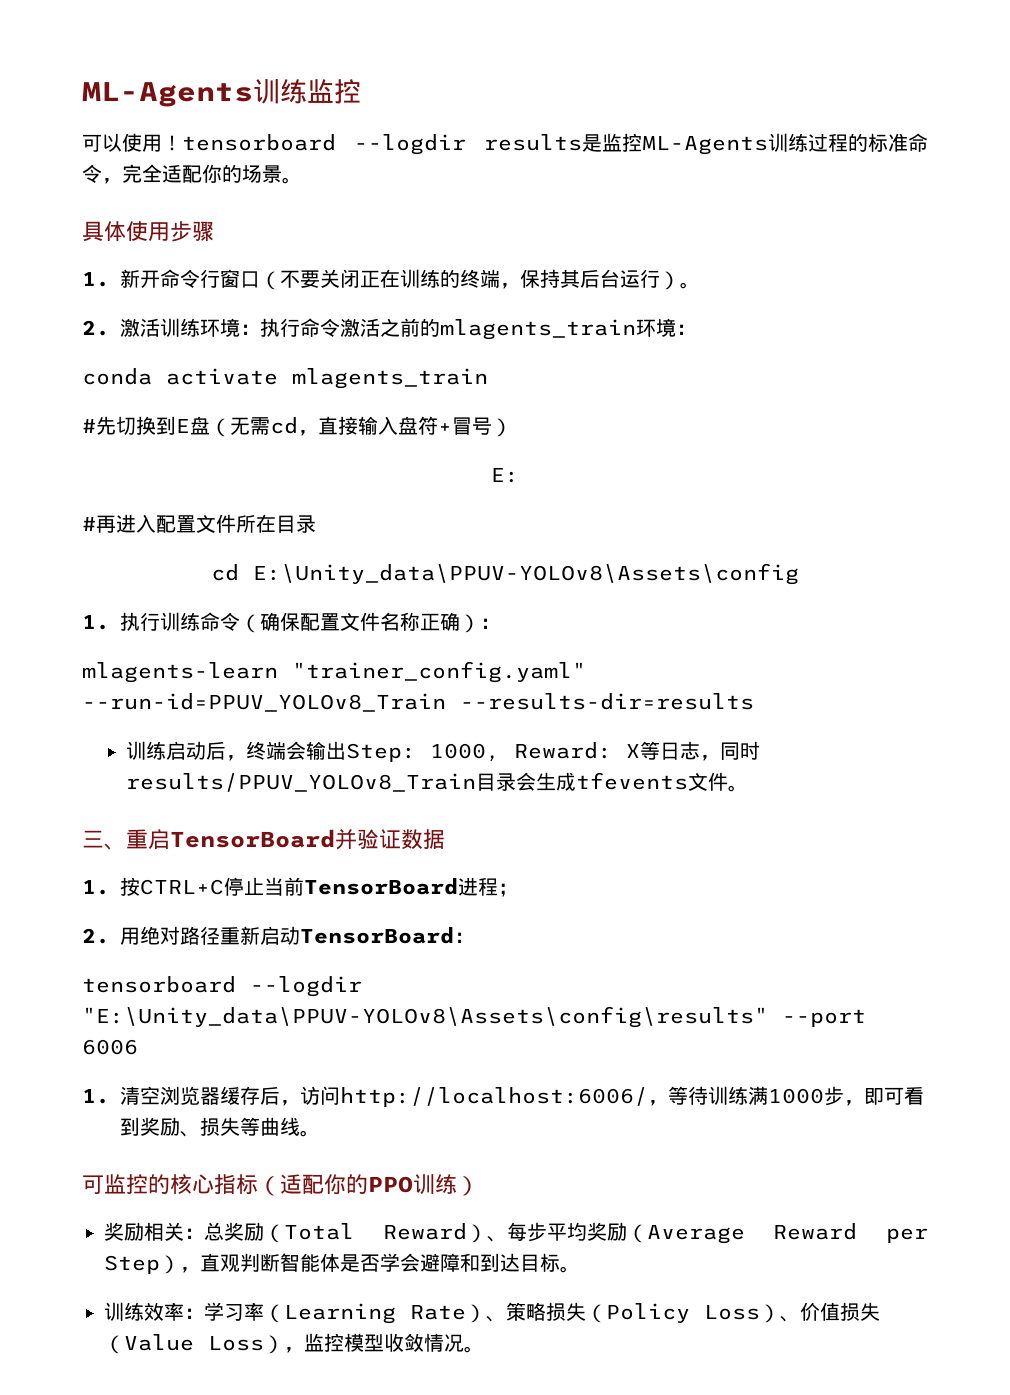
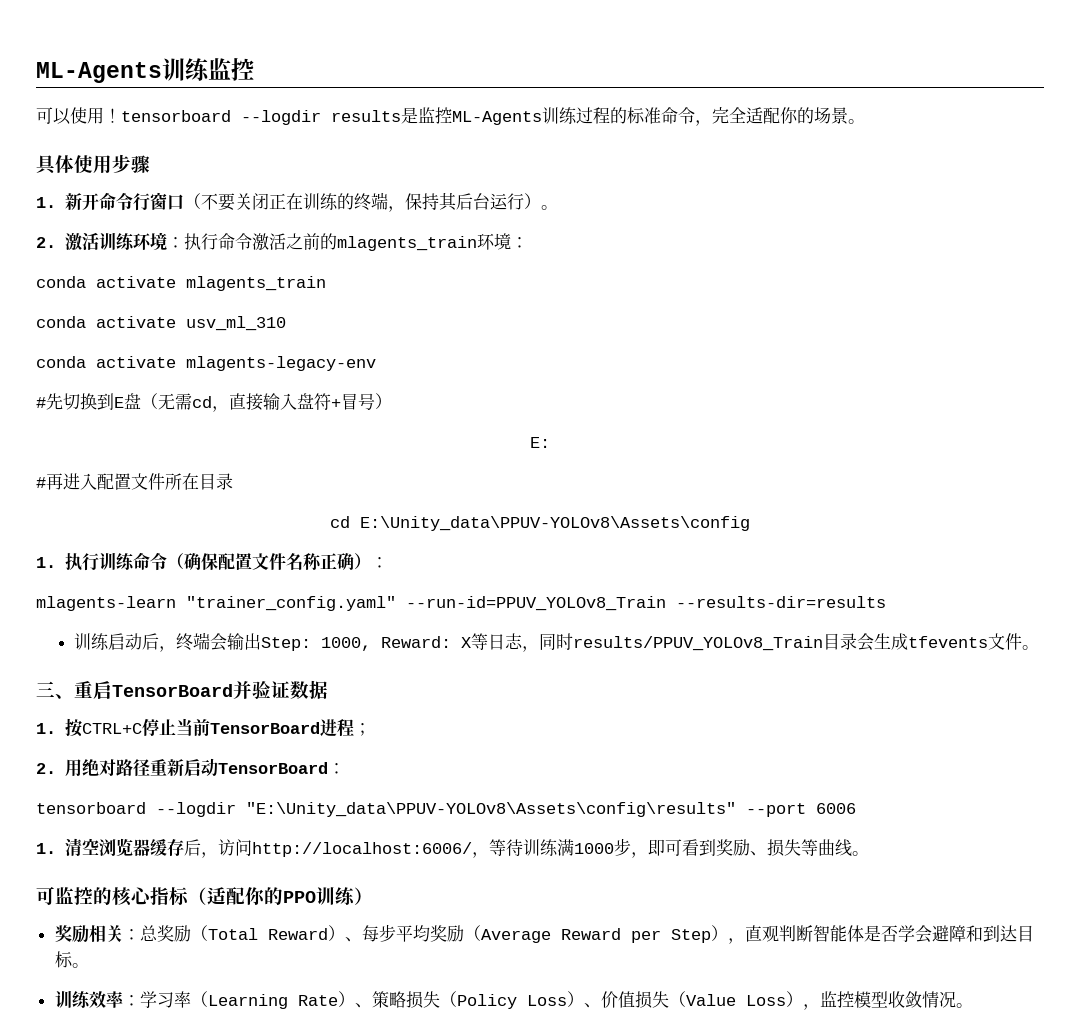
(488, 378) none -> [36,316,286,331] [36,356,376,371] // conda activate usv_ml_310 // conda activate mlagents-legacy-env

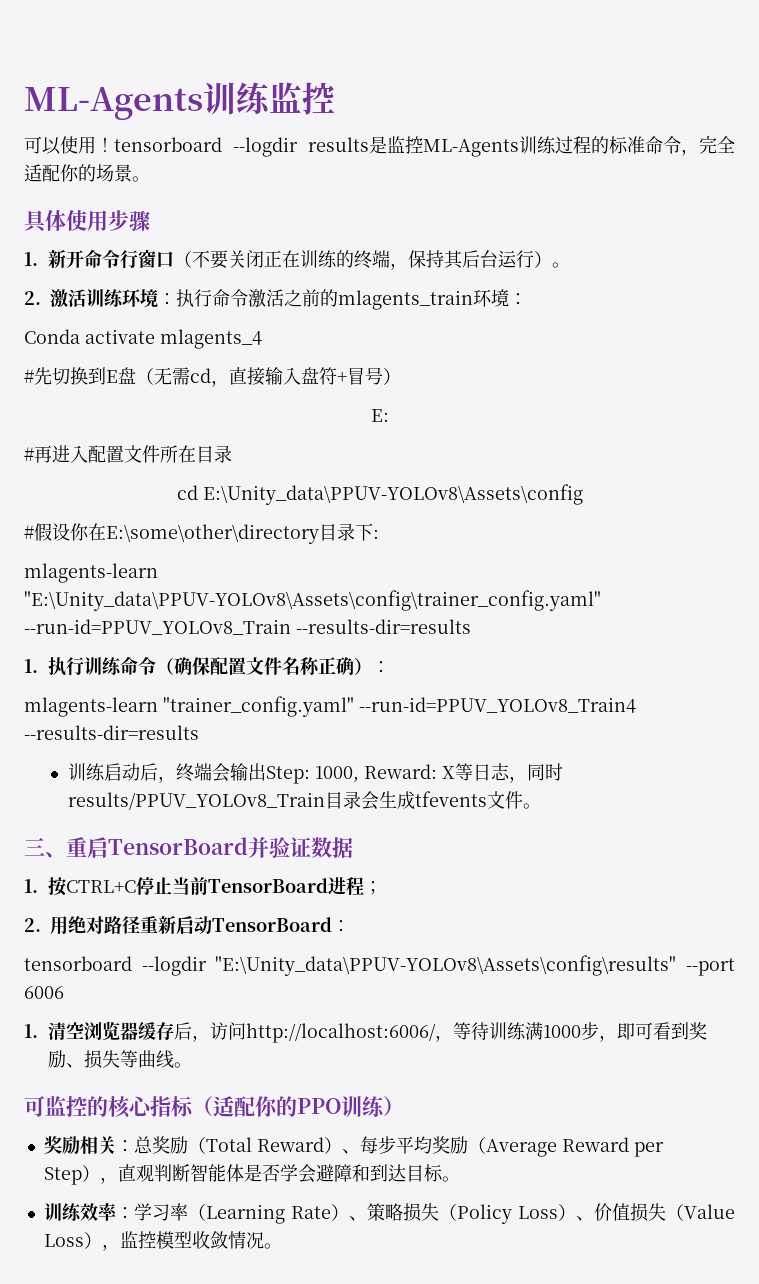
[36,276,326,291] [36,316,286,331] [36,356,376,371] conda activate mlagents_train // conda activate usv_ml_310 // conda activate mlagents-legacy-env -> [24,329,262,349] Conda activate mlagents_4
(750, 523) none -> [24,523,379,544] [24,563,158,583] [24,590,601,611] [24,619,471,635] // #假设你在E:\some\other\directory目录下: // mlagents-learn "E:\Unity_data\PPUV-YOLOv8\Assets\config\trainer_config.yaml" --run-id=PPUV_YOLOv8_Train --results-dir=results
[406,596,666,611] --run-id=PPUV_YOLOv8_Train -> [359,697,636,713] --run-id=PPUV_YOLOv8_Train4

